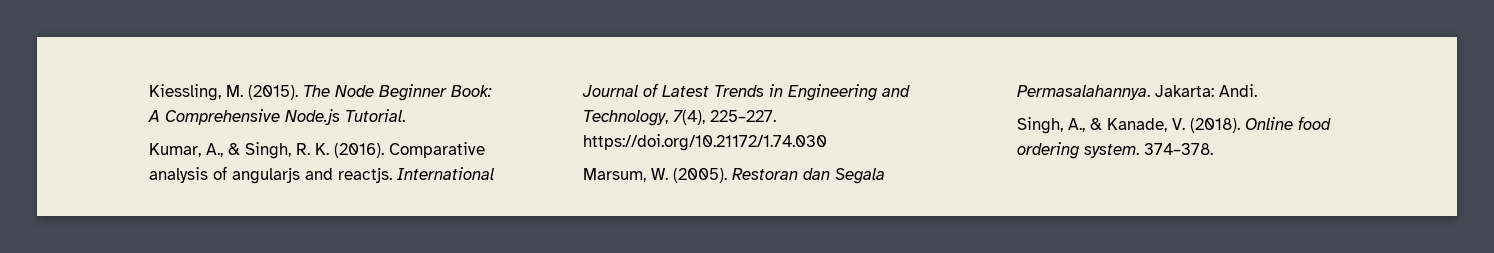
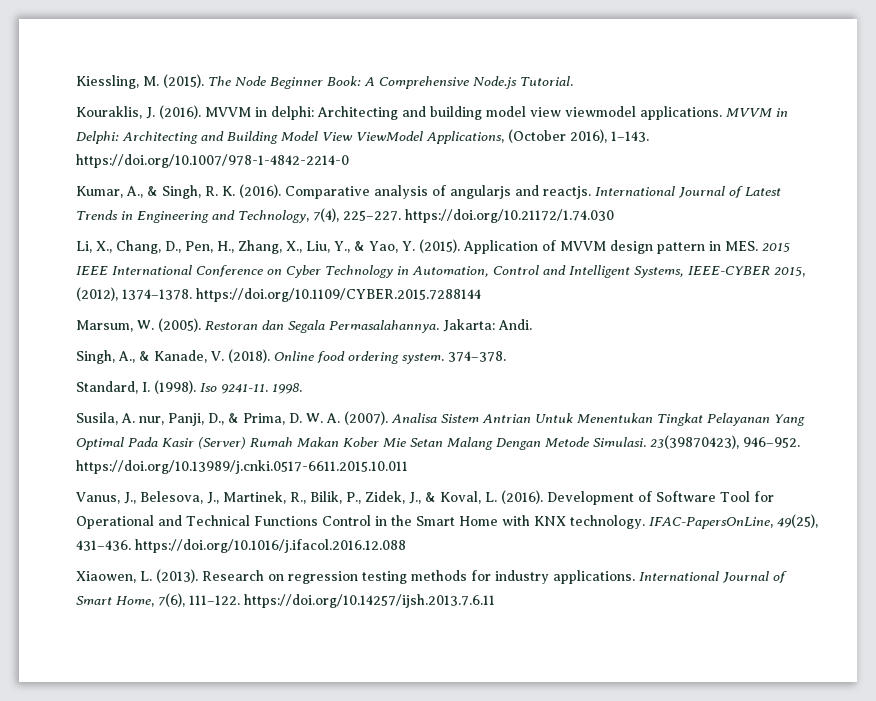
(406, 115) none -> [75,105,788,120] [75,129,649,144] [75,154,349,168] // Kouraklis, J. (2016). MVVM in delphi: Architecting and building model view viewmodel applications. MVVM in Delphi: Architecting and Building Model View ViewModel Applications, (October 2016), 1–143. https://doi.org/10.1007/978-1-4842-2214-0
(828, 142) none -> [75,239,790,254] [75,265,805,278] [75,287,481,302] // Li, X., Chang, D., Pen, H., Zhang, X., Liu, Y., & Yao, Y. (2015). Application of MVVM design pattern in MES. 2015 IEEE International Conference on Cyber Technology in Automation, Control and Intelligent Systems, IEEE-CYBER 2015, (2012), 1374–1378. https://doi.org/10.1109/CYBER.2015.7288144
(1214, 149) none -> [75,380,302,394] [75,411,805,426] [75,435,800,450] [75,460,408,474] [75,490,774,505] [75,514,818,529] [75,539,406,553] [75,569,787,584] [75,593,495,608] // Standard, I. (1998). Iso 9241-11. 1998. // Susila, A. nur, Panji, D., & Prima, D. W. A. (2007). Analisa Sistem Antrian Untuk Menentukan Tingkat Pelayanan Yang Optimal Pada Kasir (Server) Rumah Makan Kober Mie Setan Malang Dengan Metode Simulasi. 23(39870423), 946–952. https://doi.org/10.13989/j.cnki.0517-6611.2015.10.011 // Vanus, J., Belesova, J., Martinek, R., Bilik, P., Zidek, J., & Koval, L. (2016). Development of Software Tool for Operational and Technical Functions Control in the Smart Home with KNX technology. IFAC-PapersOnLine, 49(25), 431–436. https://doi.org/10.1016/j.ifacol.2016.12.088 // Xiaowen, L. (2013). Research on regression testing methods for industry applications. International Journal of Smart Home, 7(6), 111–122. https://doi.org/10.14257/ijsh.2013.7.6.11

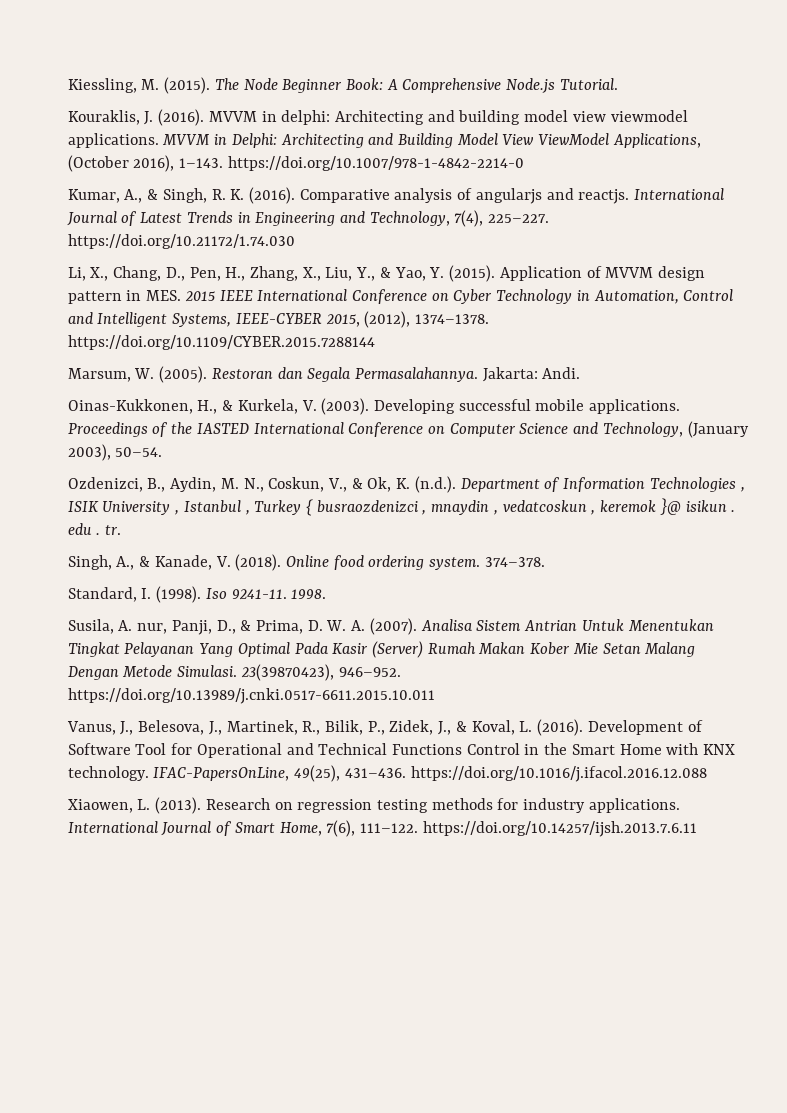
(532, 324) none -> [67,398,681,415] [67,421,749,438] [67,444,163,461] [67,476,745,493] [67,498,736,516] [67,523,122,535] // Oinas-Kukkonen, H., & Kurkela, V. (2003). Developing successful mobile applications. Proceedings of the IASTED International Conference on Computer Science and Technology, (January 2003), 50–54. // Ozdenizci, B., Aydin, M. N., Coskun, V., & Ok, K. (n.d.). Department of Information Technologies , ISIK University , Istanbul , Turkey { busraozdenizci , mnaydin , vedatcoskun , keremok }@ isikun . edu . tr.

